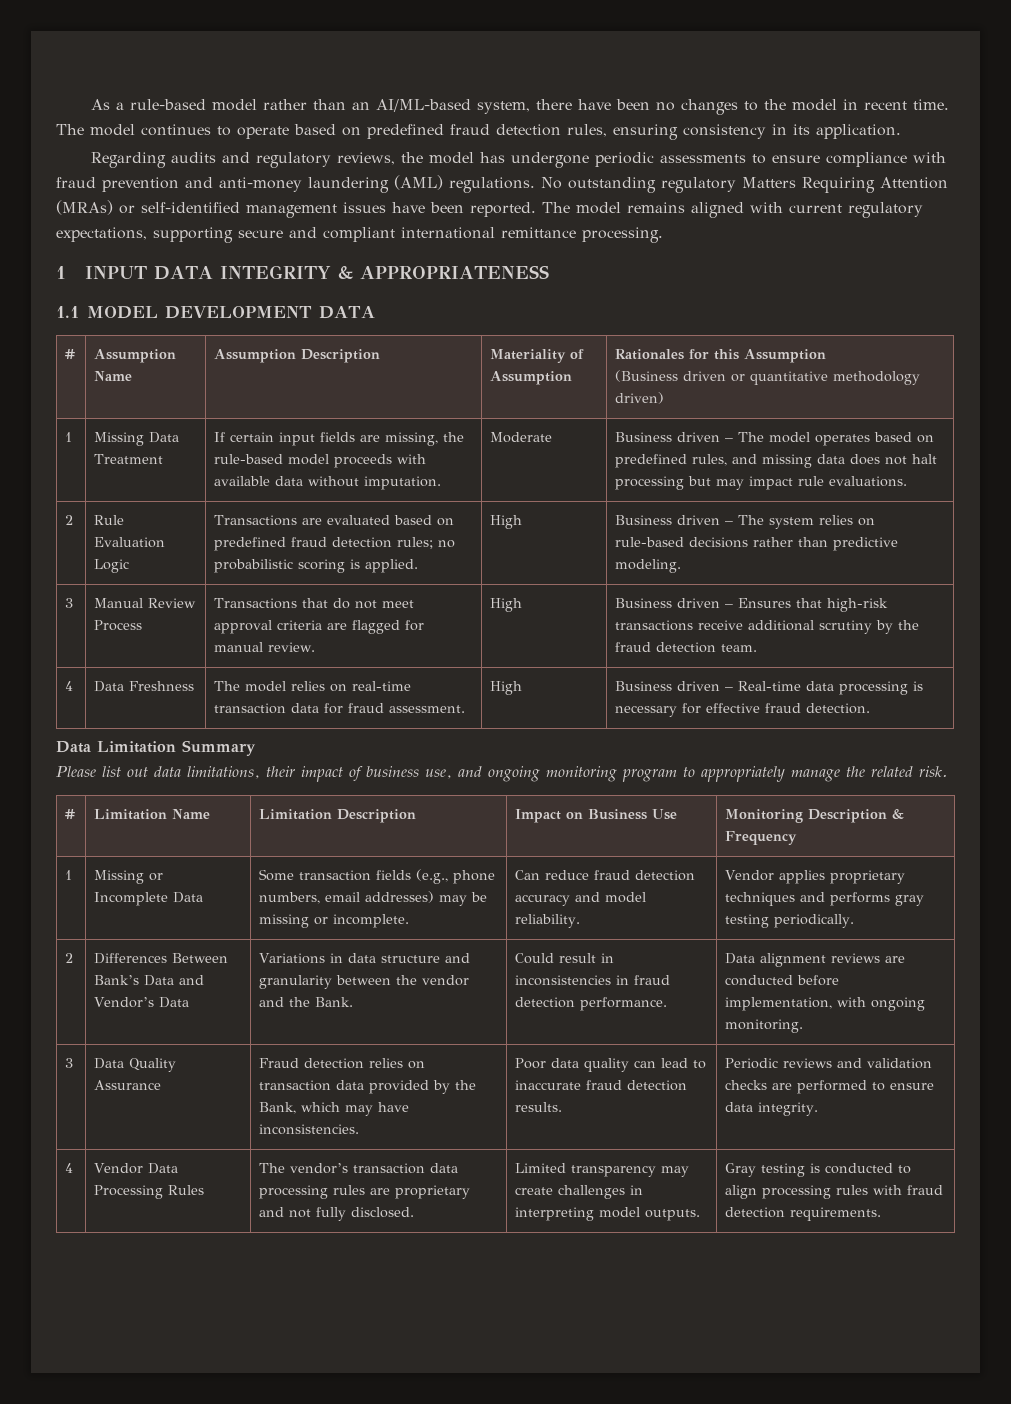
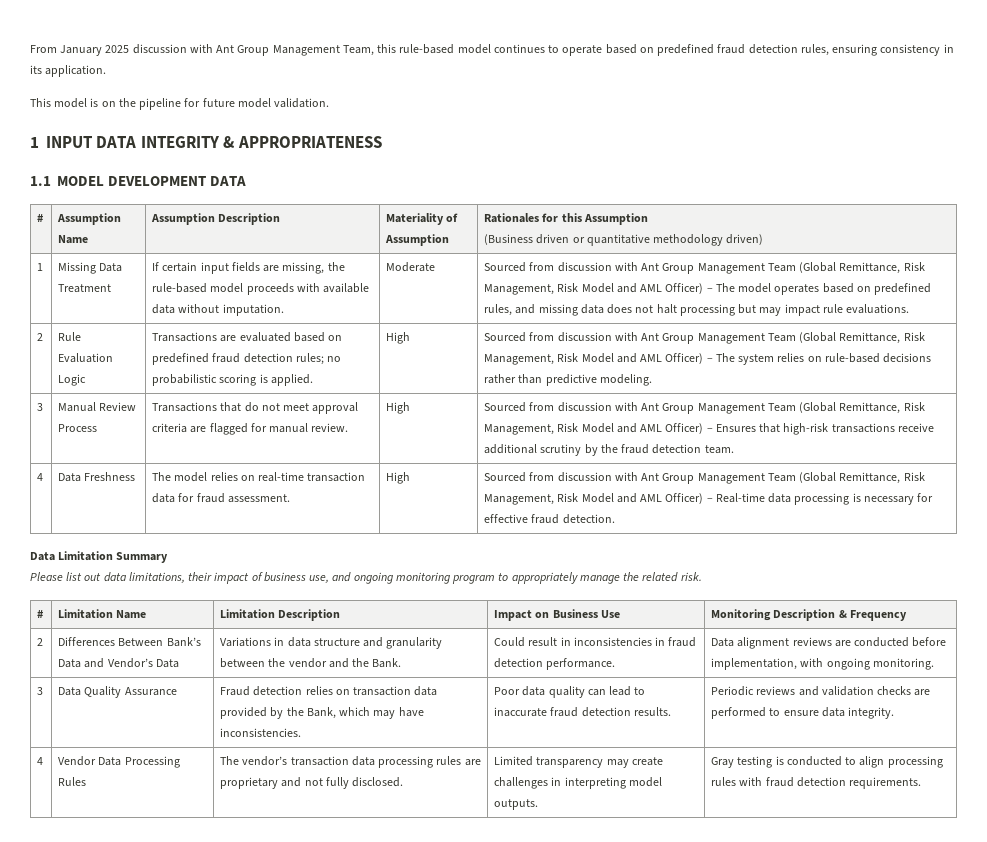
[91,99,950,115] [56,124,84,135] As a rule-based model rather than an AI/ML-based system, there have been no changes to the model in recent time. The -> [30,44,455,56] From January 2025 discussion with Ant Group Management Team, this rule-based
[91,152,947,168] [56,175,948,193] [56,200,923,218] [56,227,663,243] Regarding audits and regulatory reviews, the model has undergone periodic assessments to ensure compliance with fraud prevention and anti-money laundering (AML) regulations. No outstanding regulatory Matters Requiring Attention (MRAs) or self-identified management issues have been reported. The model remains aligned with current regulatory expectations, supporting secure and compliant international remittance processing. -> [30,98,330,110] This model is on the pipeline for future model validation.
[615,432,721,442] Business driven -> [484,262,925,274] [484,283,704,295] Sourced from discussion with Ant Group Management Team (Global Remittance, Risk Management, Risk Model and AML Officer)
[615,515,721,525] Business driven -> [484,332,925,344] [484,353,704,365] Sourced from discussion with Ant Group Management Team (Global Remittance, Risk Management, Risk Model and AML Officer)
[615,598,721,608] Business driven -> [484,402,925,414] [484,423,704,435] Sourced from discussion with Ant Group Management Team (Global Remittance, Risk Management, Risk Model and AML Officer)
[615,681,721,691] Business driven -> [484,472,925,484] [484,493,704,505] Sourced from discussion with Ant Group Management Team (Global Remittance, Risk Management, Risk Model and AML Officer)
[65,870,73,880] [94,870,164,884] [94,892,204,906] [259,869,496,884] [259,891,488,906] [259,914,410,928] [515,870,696,881] [515,892,647,906] [515,914,581,928] [725,870,906,884] [725,892,925,906] [725,914,855,928] // 1 | Missing or Incomplete Data | Some transaction fields (e.g., phone numbers, email addresses) may be missing or incomplete. | Can reduce fraud detection accuracy and model reliability. | Vendor applies proprietary techniques and performs gray testing periodically. -> (907, 615) none

